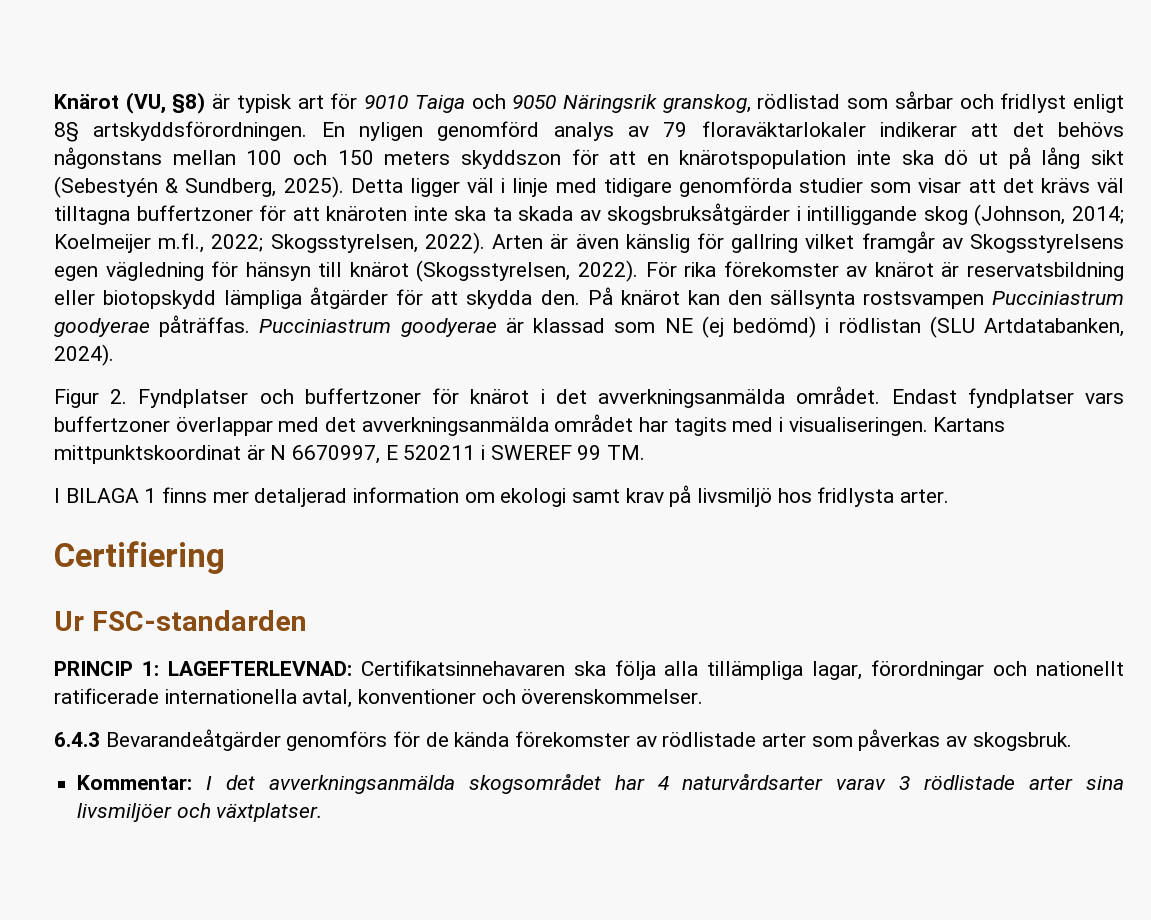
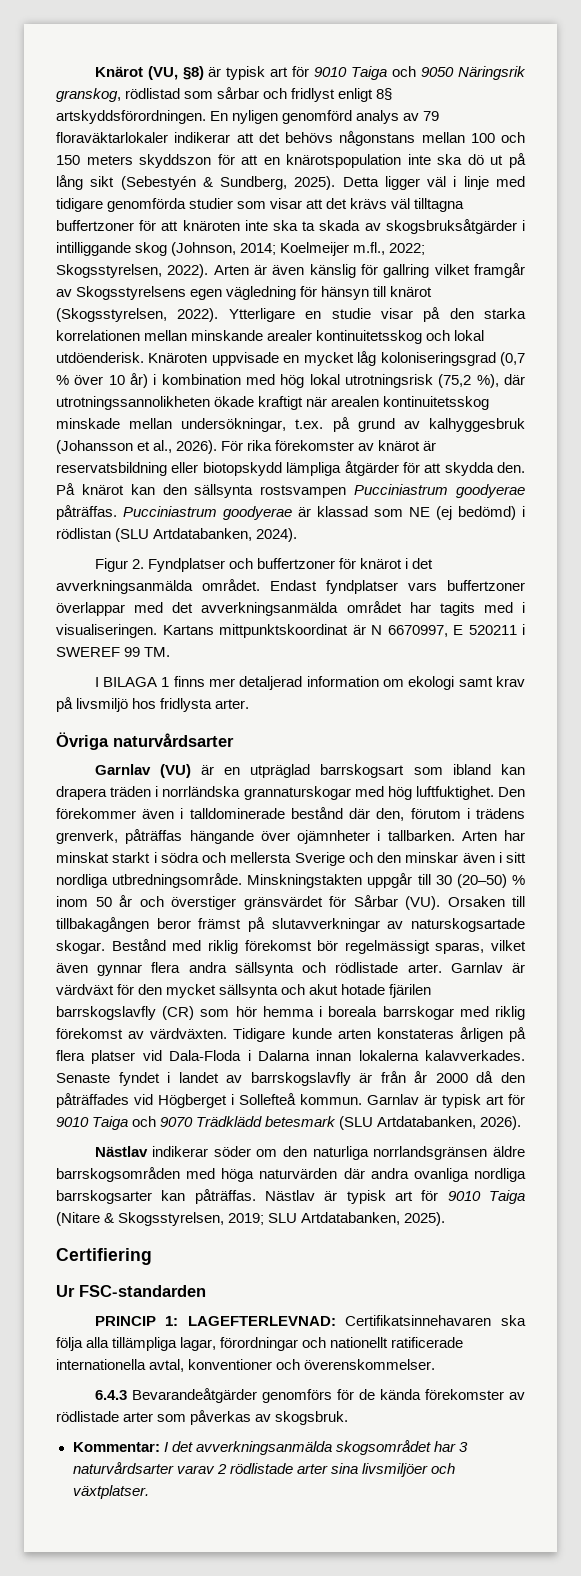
(638, 271) none -> [228,307,526,322] [56,330,485,344] [56,351,526,366] [56,373,525,388] [56,396,490,410] [56,417,526,432] [56,440,218,454] Ytterligare en studie visar på den starka korrelationen mellan minskande arealer kontinuitetsskog och lokal utdöenderisk. Knäroten uppvisade en mycket låg koloniseringsgrad (0,7 % över 10 år) i kombination med hög lokal utrotningsrisk (75,2 %), där utrotningssannolikheten ökade kraftigt när arealen kontinuitetsskog minskade mellan undersökningar, t.ex. på grund av kalhyggesbruk (Johansson et al., 2026).
(950, 496) none -> [56,732,234,750] [94,764,525,778] [56,786,525,800] [56,807,525,821] [56,829,525,844] [56,852,526,866] [56,873,526,888] [56,895,525,910] [56,917,525,932] [56,939,526,954] [56,962,525,976] [56,984,432,998] [56,1006,525,1020] [56,1027,526,1042] [56,1050,525,1064] [56,1071,525,1086] [56,1093,525,1108] [56,1116,522,1130] [94,1146,525,1160] [56,1167,527,1182] [56,1189,525,1204] [56,1212,446,1226] // Övriga naturvårdsarter // Garnlav (VU) är en utpräglad barrskogsart som ibland kan drapera träden i norrländska grannaturskogar med hög luftfuktighet. Den förekommer även i talldominerade bestånd där den, förutom i trädens grenverk, påträffas hängande över ojämnheter i tallbarken. Arten har minskat starkt i södra och mellersta Sverige och den minskar även i sitt nordliga utbredningsområde. Minskningstakten uppgår till 30 (20–50) % inom 50 år och överstiger gränsvärdet för Sårbar (VU). Orsaken till tillbakagången beror främst på slutavverkningar av naturskogsartade skogar. Bestånd med riklig förekomst bör regelmässigt sparas, vilket även gynnar flera andra sällsynta och rödlistade arter. Garnlav är värdväxt för den mycket sällsynta och akut hotade fjärilen barrskogslavfly (CR) som hör hemma i boreala barrskogar med riklig förekomst av värdväxten. Tidigare kunde arten konstateras årligen på flera platser vid Dala-Floda i Dalarna innan lokalerna kalavverkades. Senaste fyndet i landet av barrskogslavfly är från år 2000 då den påträffades vid Högberget i Sollefteå kommun. Garnlav är typisk art för 9010 Taiga och 9070 Trädklädd betesmark (SLU Artdatabanken, 2026). // Nästlav indikerar söder om den naturliga norrlandsgränsen äldre barrskogsområden med höga naturvärden där andra ovanliga nordliga barrskogsarter kan påträffas. Nästlav är typisk art för 9010 Taiga (Nitare & Skogsstyrelsen, 2019; SLU Artdatabanken, 2025).
[657,776,669,790] 4 -> [458,1442,468,1452] 3
[899,776,911,790] 3 -> [216,1464,227,1474] 2

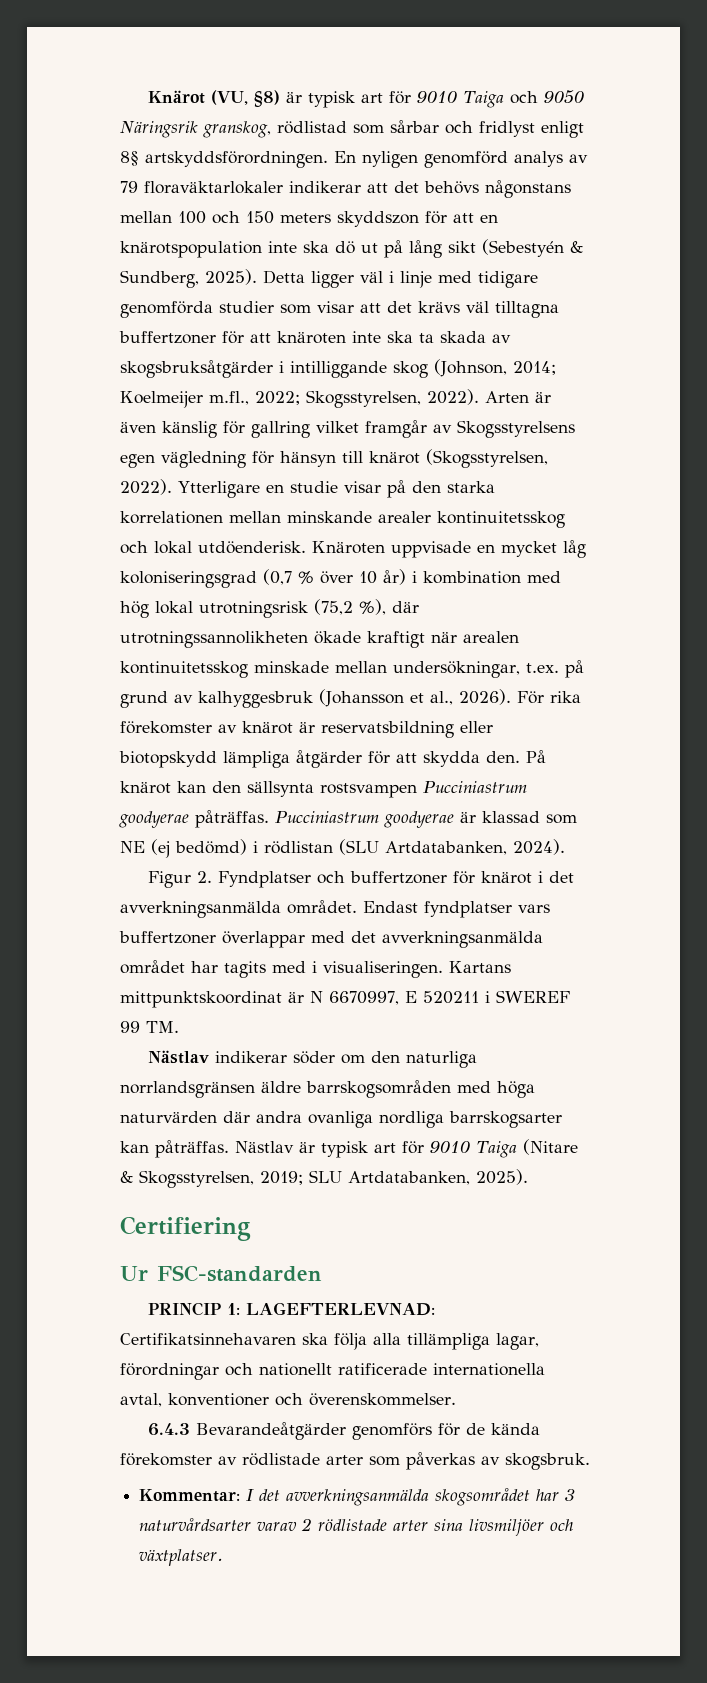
[94,676,525,690] [56,697,250,712] [56,732,234,750] [94,764,525,778] [56,786,525,800] [56,807,525,821] [56,829,525,844] [56,852,526,866] [56,873,526,888] [56,895,525,910] [56,917,525,932] [56,939,526,954] [56,962,525,976] [56,984,432,998] [56,1006,525,1020] [56,1027,526,1042] [56,1050,525,1064] [56,1071,525,1086] [56,1093,525,1108] [56,1116,522,1130] // I BILAGA 1 finns mer detaljerad information om ekologi samt krav på livsmiljö hos fridlysta arter. // Övriga naturvårdsarter // Garnlav (VU) är en utpräglad barrskogsart som ibland kan drapera träden i norrländska grannaturskogar med hög luftfuktighet. Den förekommer även i talldominerade bestånd där den, förutom i trädens grenverk, påträffas hängande över ojämnheter i tallbarken. Arten har minskat starkt i södra och mellersta Sverige och den minskar även i sitt nordliga utbredningsområde. Minskningstakten uppgår till 30 (20–50) % inom 50 år och överstiger gränsvärdet för Sårbar (VU). Orsaken till tillbakagången beror främst på slutavverkningar av naturskogsartade skogar. Bestånd med riklig förekomst bör regelmässigt sparas, vilket även gynnar flera andra sällsynta och rödlistade arter. Garnlav är värdväxt för den mycket sällsynta och akut hotade fjärilen barrskogslavfly (CR) som hör hemma i boreala barrskogar med riklig förekomst av värdväxten. Tidigare kunde arten konstateras årligen på flera platser vid Dala-Floda i Dalarna innan lokalerna kalavverkades. Senaste fyndet i landet av barrskogslavfly är från år 2000 då den påträffades vid Högberget i Sollefteå kommun. Garnlav är typisk art för 9010 Taiga och 9070 Trädklädd betesmark (SLU Artdatabanken, 2026). -> (179, 1027) none

